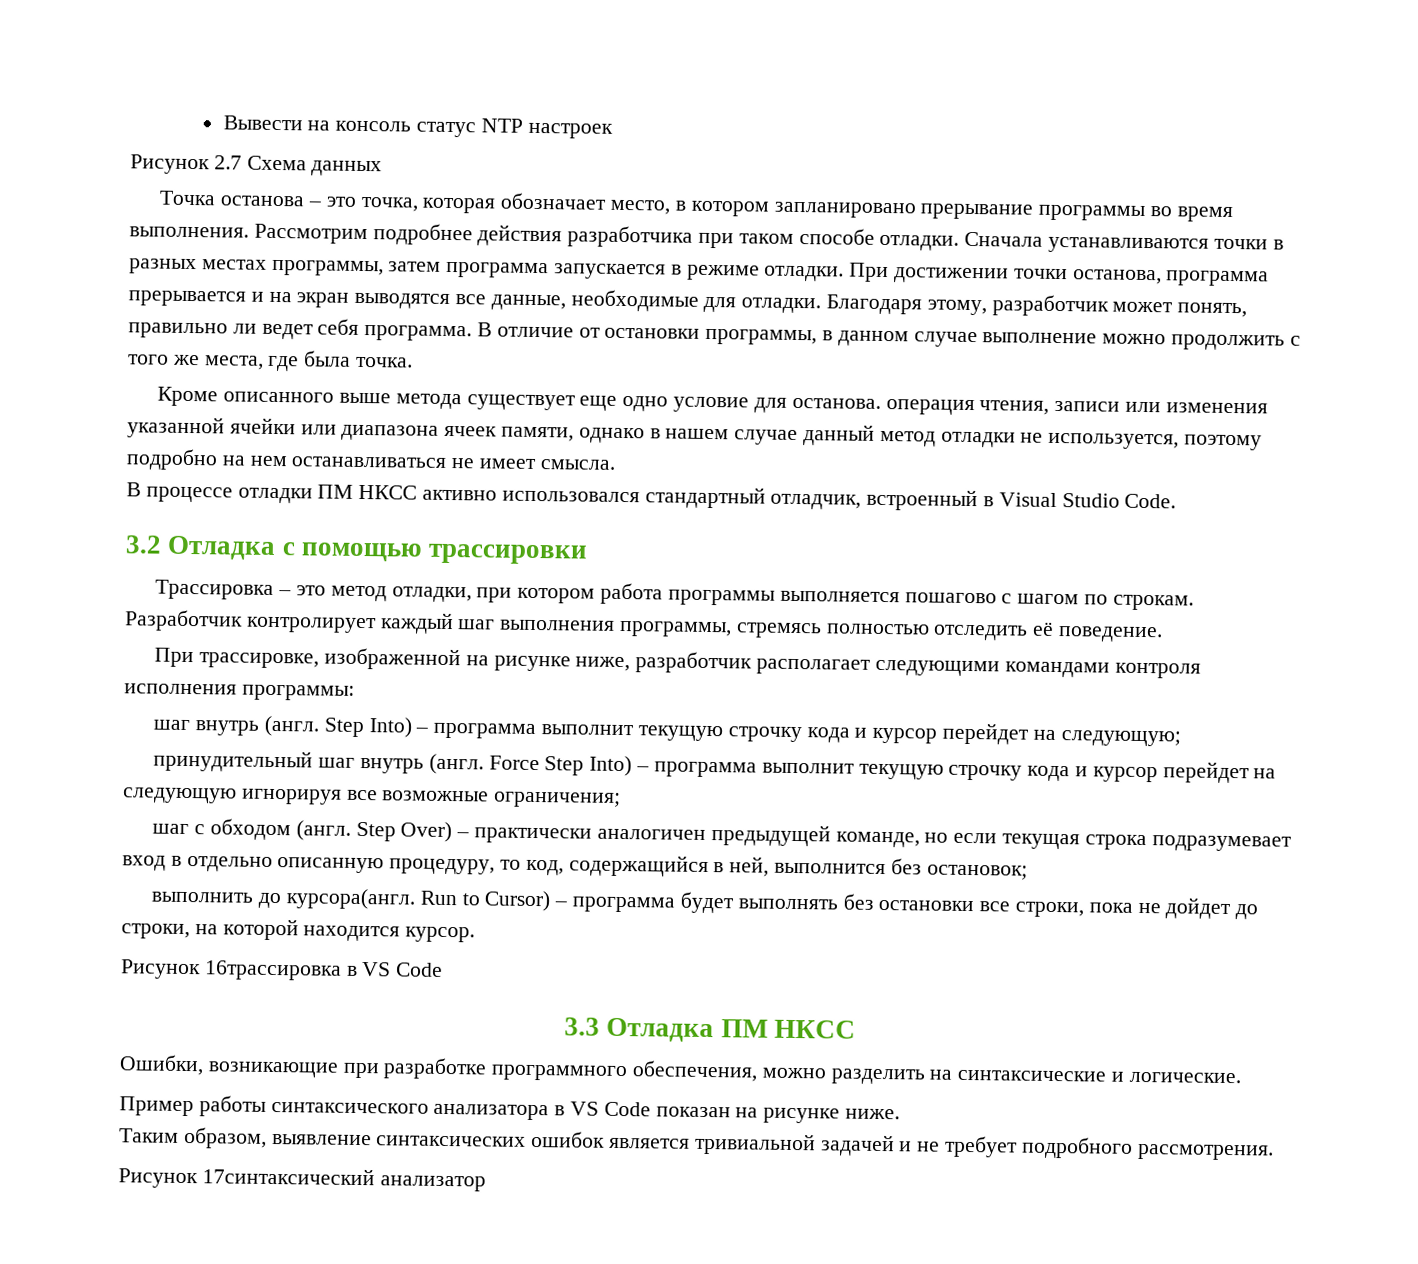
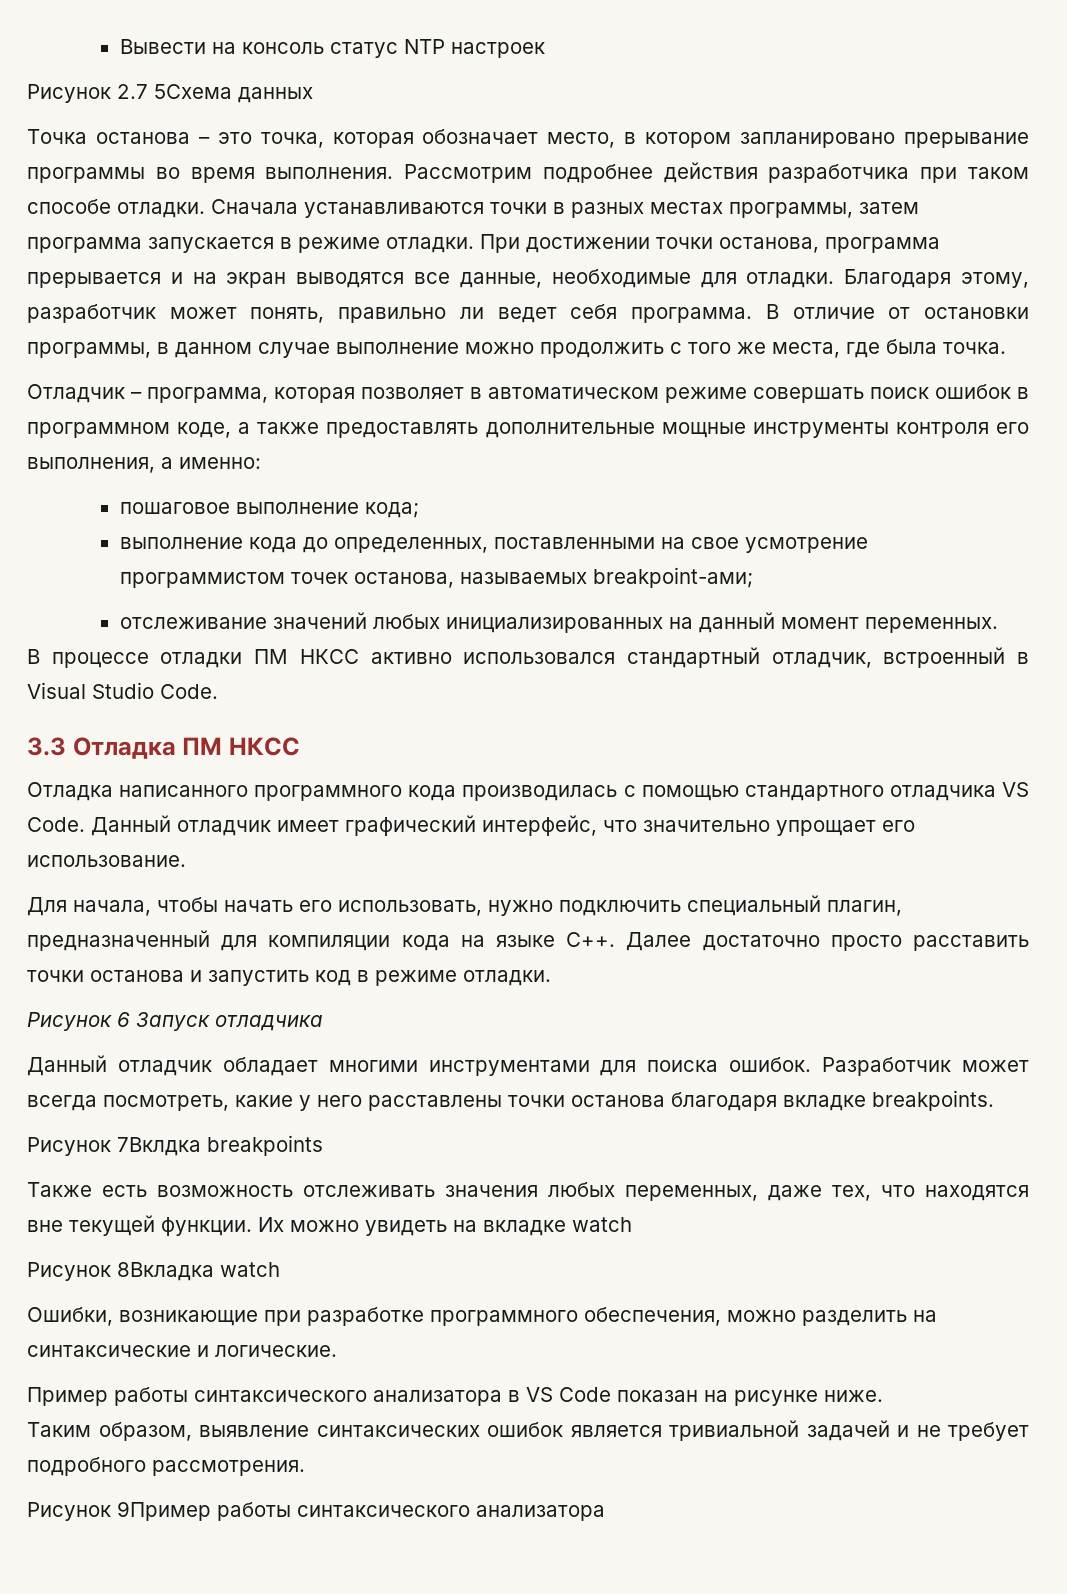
[246,155,307,171] Схема -> [154,84,232,99] 5Схема
[157,386,1268,416] [127,416,1263,451] [126,448,615,471] Кроме описанного выше метода существует еще одно условие для останова. операция чтения, записи или изменения указанной ячейки или диапазона ячеек памяти, однако в нашем случае данный метод отладки не используется, поэтому подробно на нем останавливаться не имеет смысла. -> [27,384,1029,403] [27,422,1029,438] [27,457,261,473] [119,502,419,518] [119,537,868,553] [119,567,753,588] [119,612,998,633] Отладчик – программа, которая позволяет в автоматическом режиме совершать поиск ошибок в программном коде, а также предоставлять дополнительные мощные инструменты контроля его выполнения, а именно: // пошаговое выполнение кода; // выполнение кода до определенных, поставленными на свое усмотрение программистом точек останова, называемых breakpoint-ами; // отслеживание значений любых инициализированных на данный момент переменных.
[125,535,588,565] [155,579,1194,611] [124,609,1164,643] [154,647,1201,679] [124,683,355,701] [153,715,1181,747] [153,749,1277,784] [122,787,622,808] [152,818,1292,852] [122,854,1028,880] [151,888,1259,920] [121,918,476,943] [120,959,444,981] [564,1017,856,1043] 3.2 Отладка с помощью трассировки // Трассировка – это метод отладки, при котором работа программы выполняется пошагово с шагом по строкам. Разработчик контролирует каждый шаг выполнения программы, стремясь полностью отследить её поведение. // При трассировке, изображенной на рисунке ниже, разработчик располагает следующими командами контроля исполнения программы: // шаг внутрь (англ. Step Into) – программа выполнит текущую строчку кода и курсор перейдет на следующую; // принудительный шаг внутрь (англ. Force Step Into) – программа выполнит текущую строчку кода и курсор перейдет на следующую игнорируя все возможные ограничения; // шаг с обходом (англ. Step Over) – практически аналогичен предыдущей команде, но если текущая строка подразумевает вход в отдельно описанную процедуру, то код, содержащийся в ней, выполнится без остановок; // выполнить до курсора(англ. Run to Cursor) – программа будет выполнять без остановки все строки, пока не дойдет до строки, на которой находится курсор. // Рисунок 16трассировка в VS Code // 3.3 Отладка ПМ НКСС -> [27,737,300,759] [27,782,1029,801] [27,815,915,836] [27,855,186,867] [27,895,902,916] [27,930,1030,951] [27,970,551,986] [27,1012,323,1031] [27,1055,1030,1076] [27,1090,994,1111] [27,1135,323,1156] [27,1182,1029,1201] [27,1215,632,1236] [27,1262,280,1281] 3.3 Отладка ПМ НКСС // Отладка написанного программного кода производилась с помощью стандартного отладчика VS Code. Данный отладчик имеет графический интерфейс, что значительно упрощает его использование. // Для начала, чтобы начать его использовать, нужно подключить специальный плагин, предназначенный для компиляции кода на языке С++. Далее достаточно просто расставить точки останова и запустить код в режиме отладки. // Рисунок 6 Запуск отладчика // Данный отладчик обладает многими инструментами для поиска ошибок. Разработчик может всегда посмотреть, какие у него расставлены точки останова благодаря вкладке breakpoints. // Рисунок 7Вклдка breakpoints // Также есть возможность отслеживать значения любых переменных, даже тех, что находятся вне текущей функции. Их можно увидеть на вкладке watch // Рисунок 8Вкладка watch
[201,1167,486,1192] 17синтаксический анализатор -> [117,1501,605,1521] 9Пример работы синтаксического анализатора

